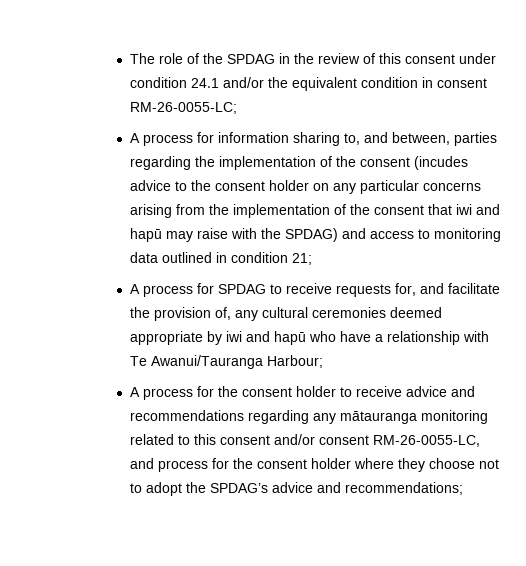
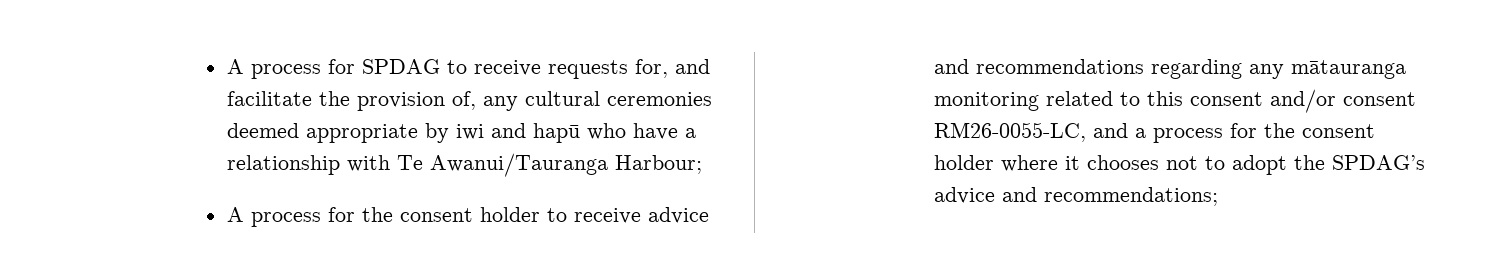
[129,53,496,64] [129,77,487,91] [129,102,237,114] [129,132,497,146] [129,156,468,170] [129,180,481,194] [129,204,500,218] [129,228,501,242] [129,252,312,265] The role of the SPDAG in the review of this consent under condition 24.1 and/or the equivalent condition in consent RM-26-0055-LC; // A process for information sharing to, and between, parties regarding the implementation of the consent (incudes advice to the consent holder on any particular concerns arising from the implementation of the consent that iwi and hapū may raise with the SPDAG) and access to monitoring data outlined in condition 21; // -> (226, 66) none
[372,435,480,447] [129,458,154,469] RM-26-0055-LC, and -> [933,122,1146,142] RM26-0055-LC, and a
[397,458,475,472] they choose -> [1064,155,1159,170] it chooses

